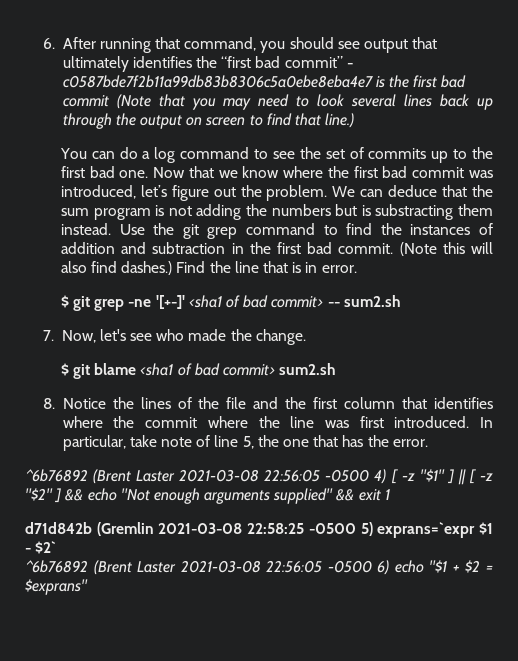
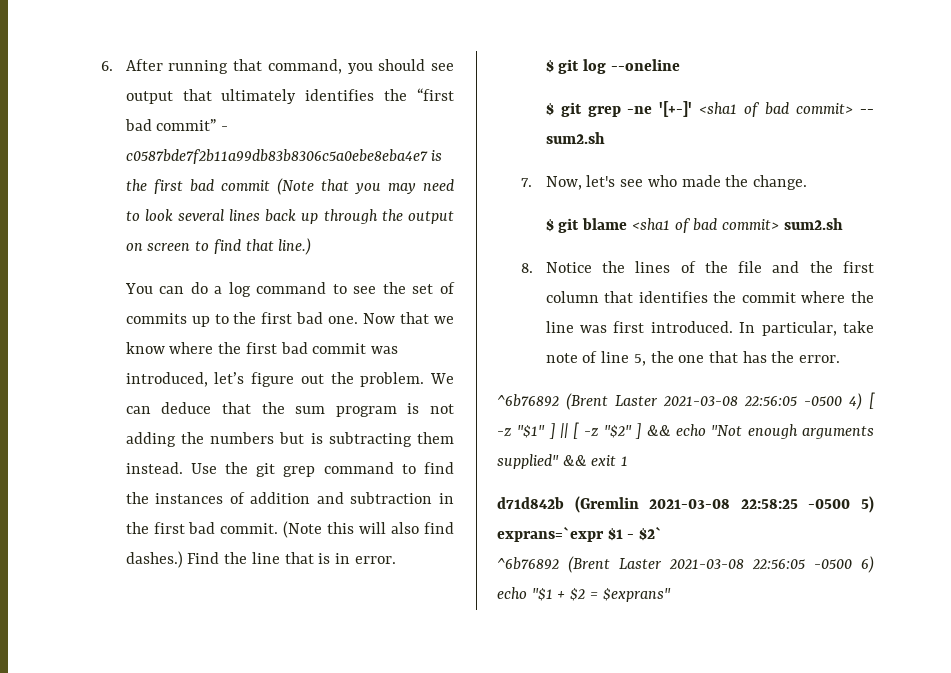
[375,204,454,220] substracting -> [328,432,412,447] subtracting
(357, 269) none -> [545,59,680,74] // $ git log --oneline
[62,416,103,428] where -> (708, 297) none

